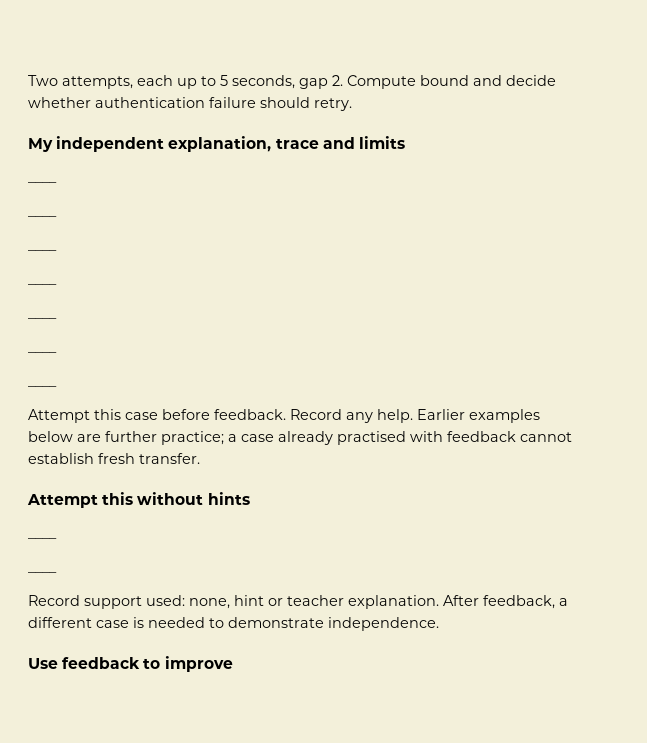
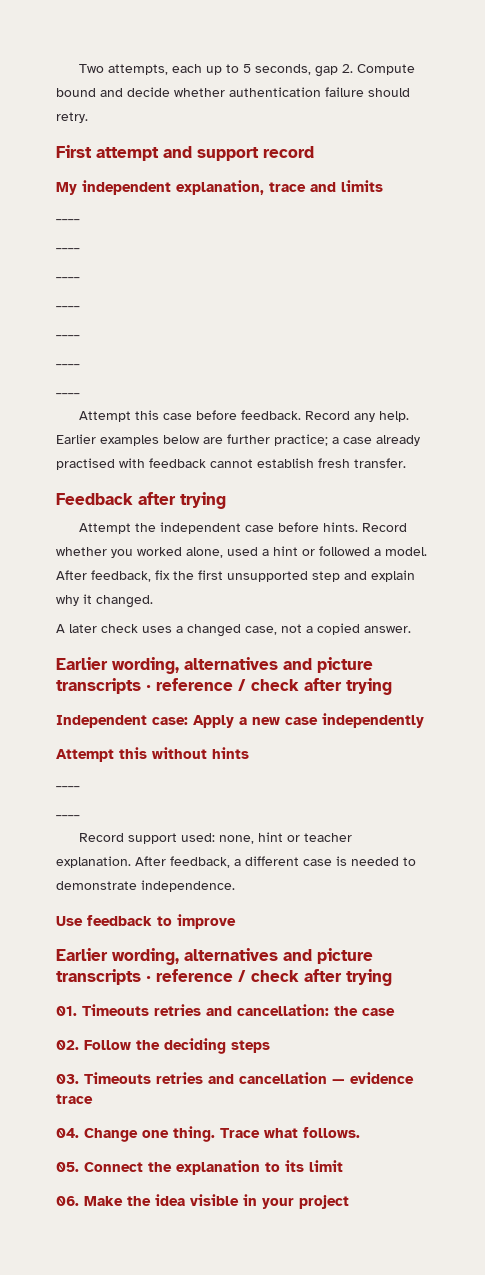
(352, 104) none -> [56,145,314,161] // First attempt and support record
(200, 458) none -> [56,492,226,509] [78,522,407,534] [56,546,427,558] [56,570,415,582] [56,594,153,608] [56,623,411,637] [56,657,373,674] [56,678,392,695] [56,713,424,728] // Feedback after trying // Attempt the independent case before hints. Record whether you worked alone, used a hint or followed a model. After feedback, fix the first unsupported step and explain why it changed. // A later check uses a changed case, not a copied answer. // Earlier wording, alternatives and picture transcripts · reference / check after trying // Independent case: Apply a new case independently
(233, 664) none -> [56,948,373,965] [56,969,392,986] [56,1004,395,1016] [56,1038,270,1054] [56,1072,414,1084] [56,1094,93,1104] [56,1126,360,1142] [56,1160,343,1175] [56,1194,349,1209] // Earlier wording, alternatives and picture transcripts · reference / check after trying // 01. Timeouts retries and cancellation: the case // 02. Follow the deciding steps // 03. Timeouts retries and cancellation — evidence trace // 04. Change one thing. Trace what follows. // 05. Connect the explanation to its limit // 06. Make the idea visible in your project

